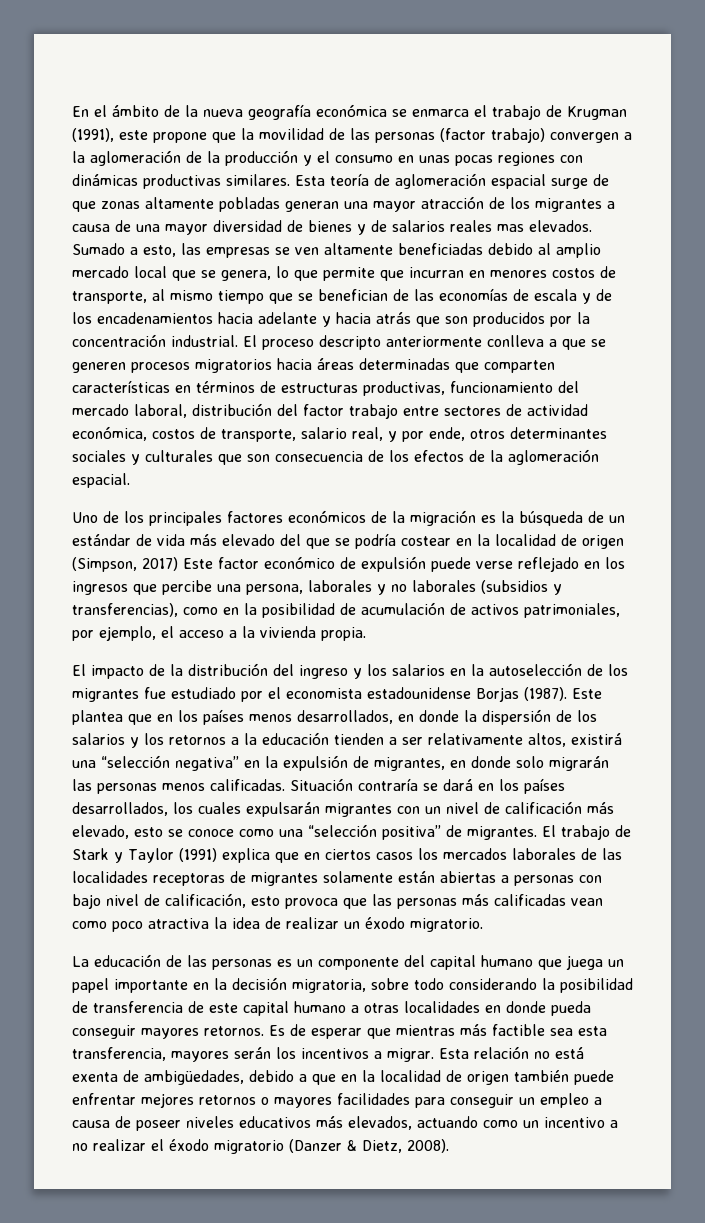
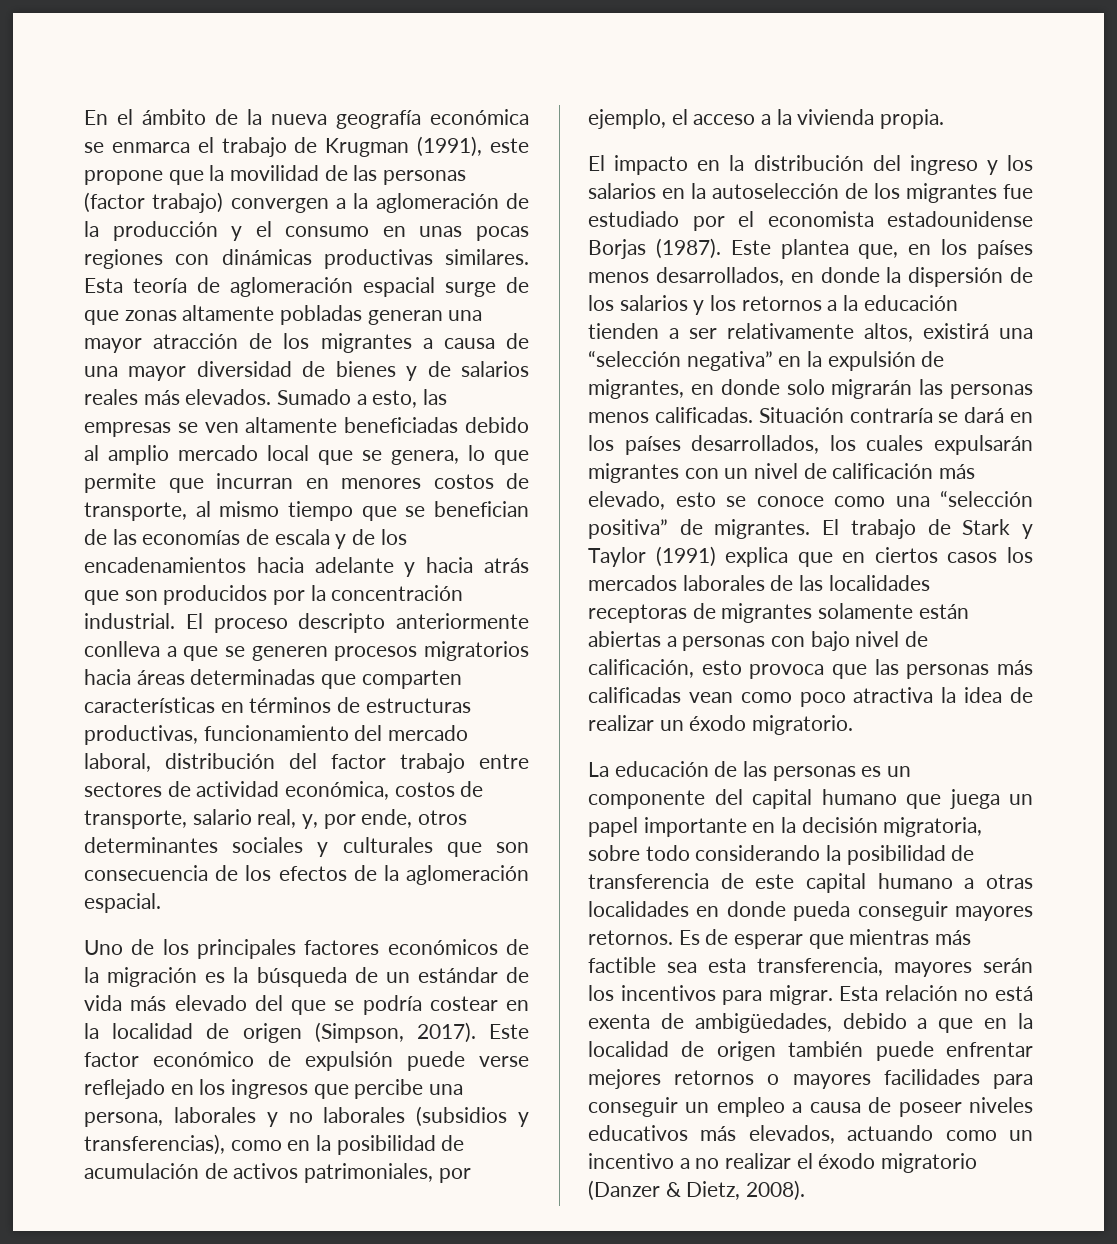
[497,224,524,232] mas -> [143,390,180,405] más
[388,431,397,442] y -> [302,814,319,829] y,
[142,557,178,571] 2017) -> [416,1022,476,1043] 2017).
[149,664,165,676] de -> [697,160,721,171] en
[128,714,152,725] que -> [858,244,899,259] que,
[374,1051,382,1059] a -> [722,990,763,1005] para

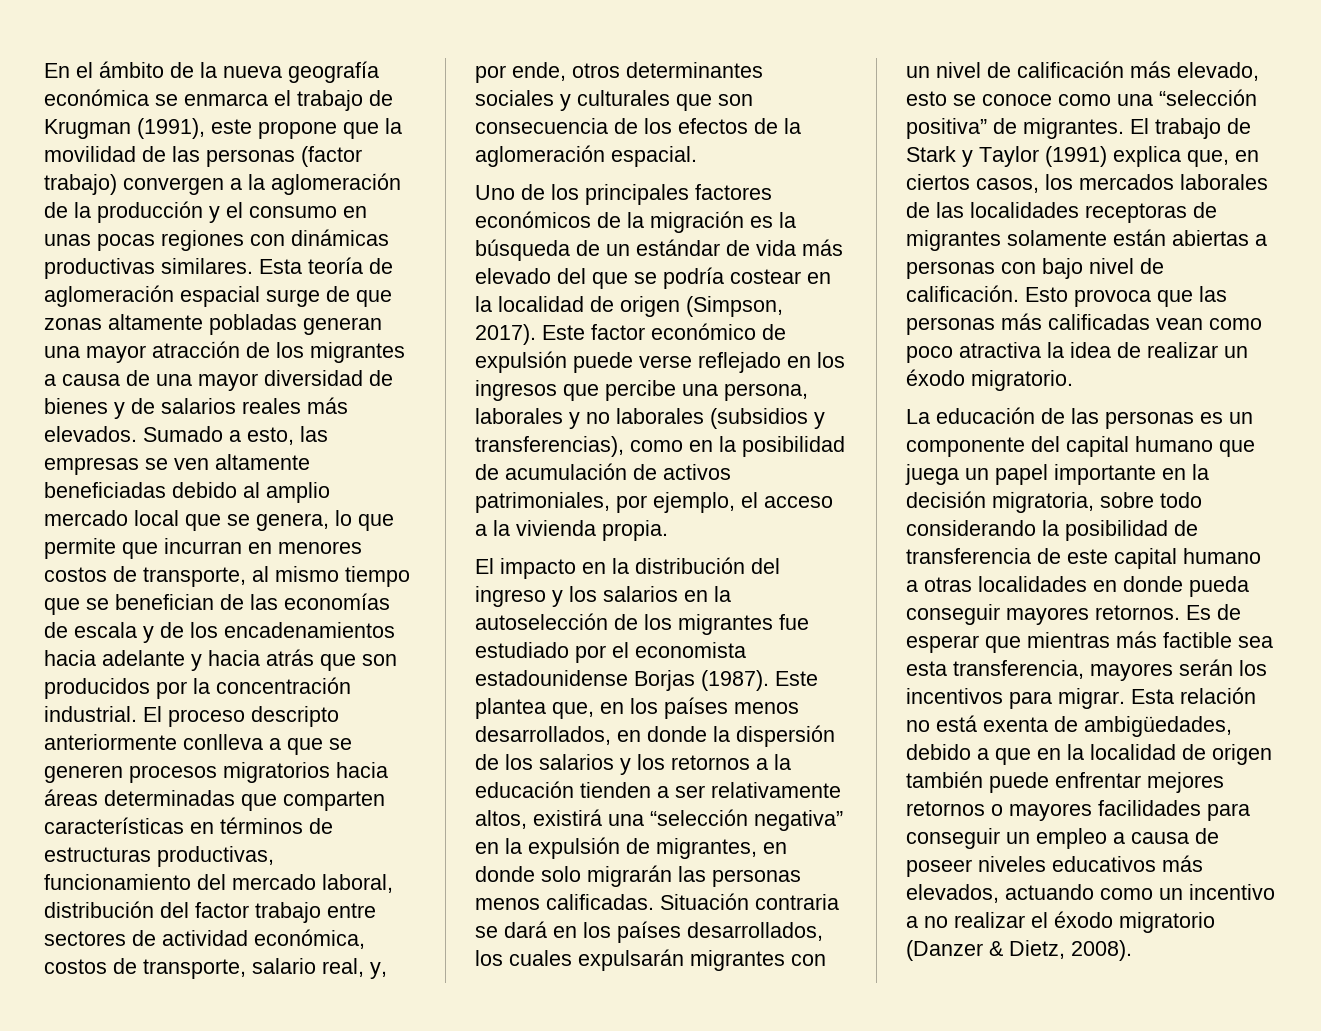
[849,408,933,423] contraría -> [755,894,839,910] contraria
[797,552,833,567] que -> [1187,150,1229,167] que,
[947,552,998,563] casos -> [976,178,1039,193] casos,
[588,659,742,678] calificación, esto -> [906,285,1068,302] calificación. Esto

